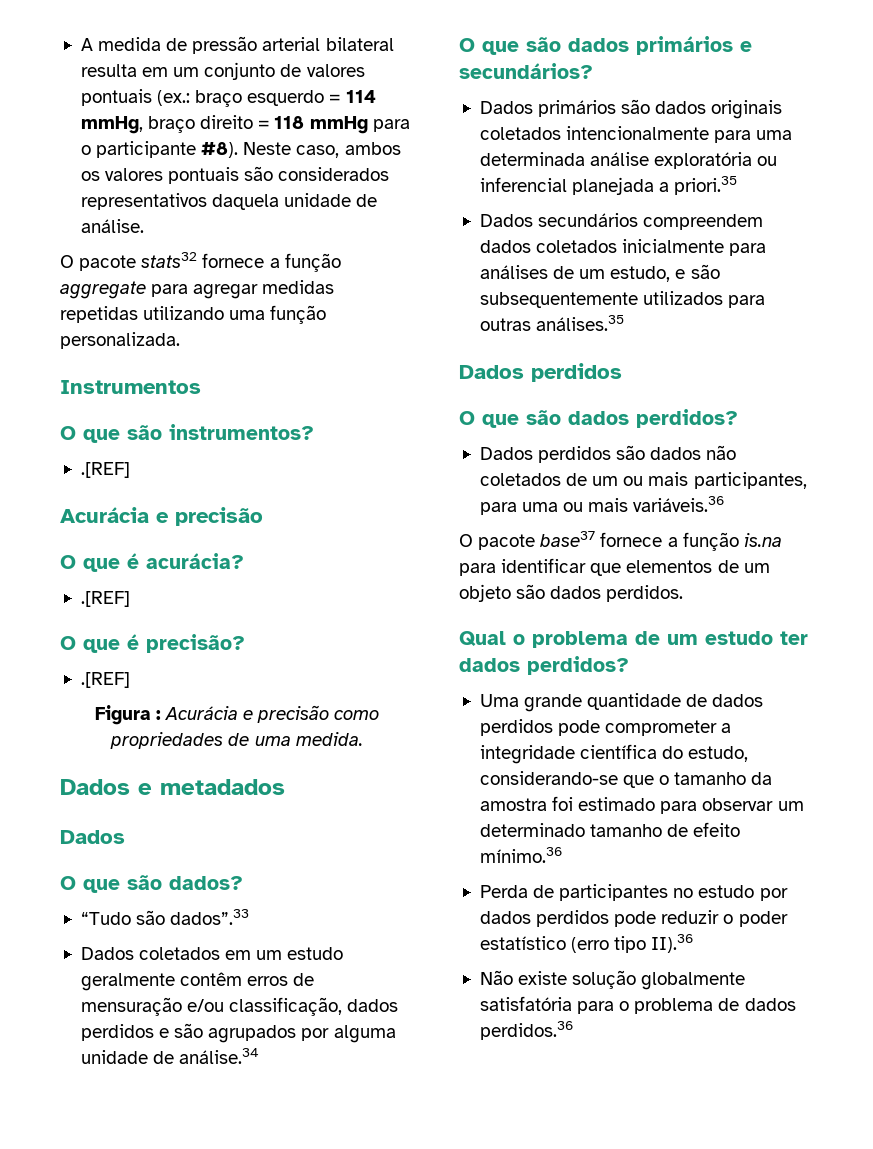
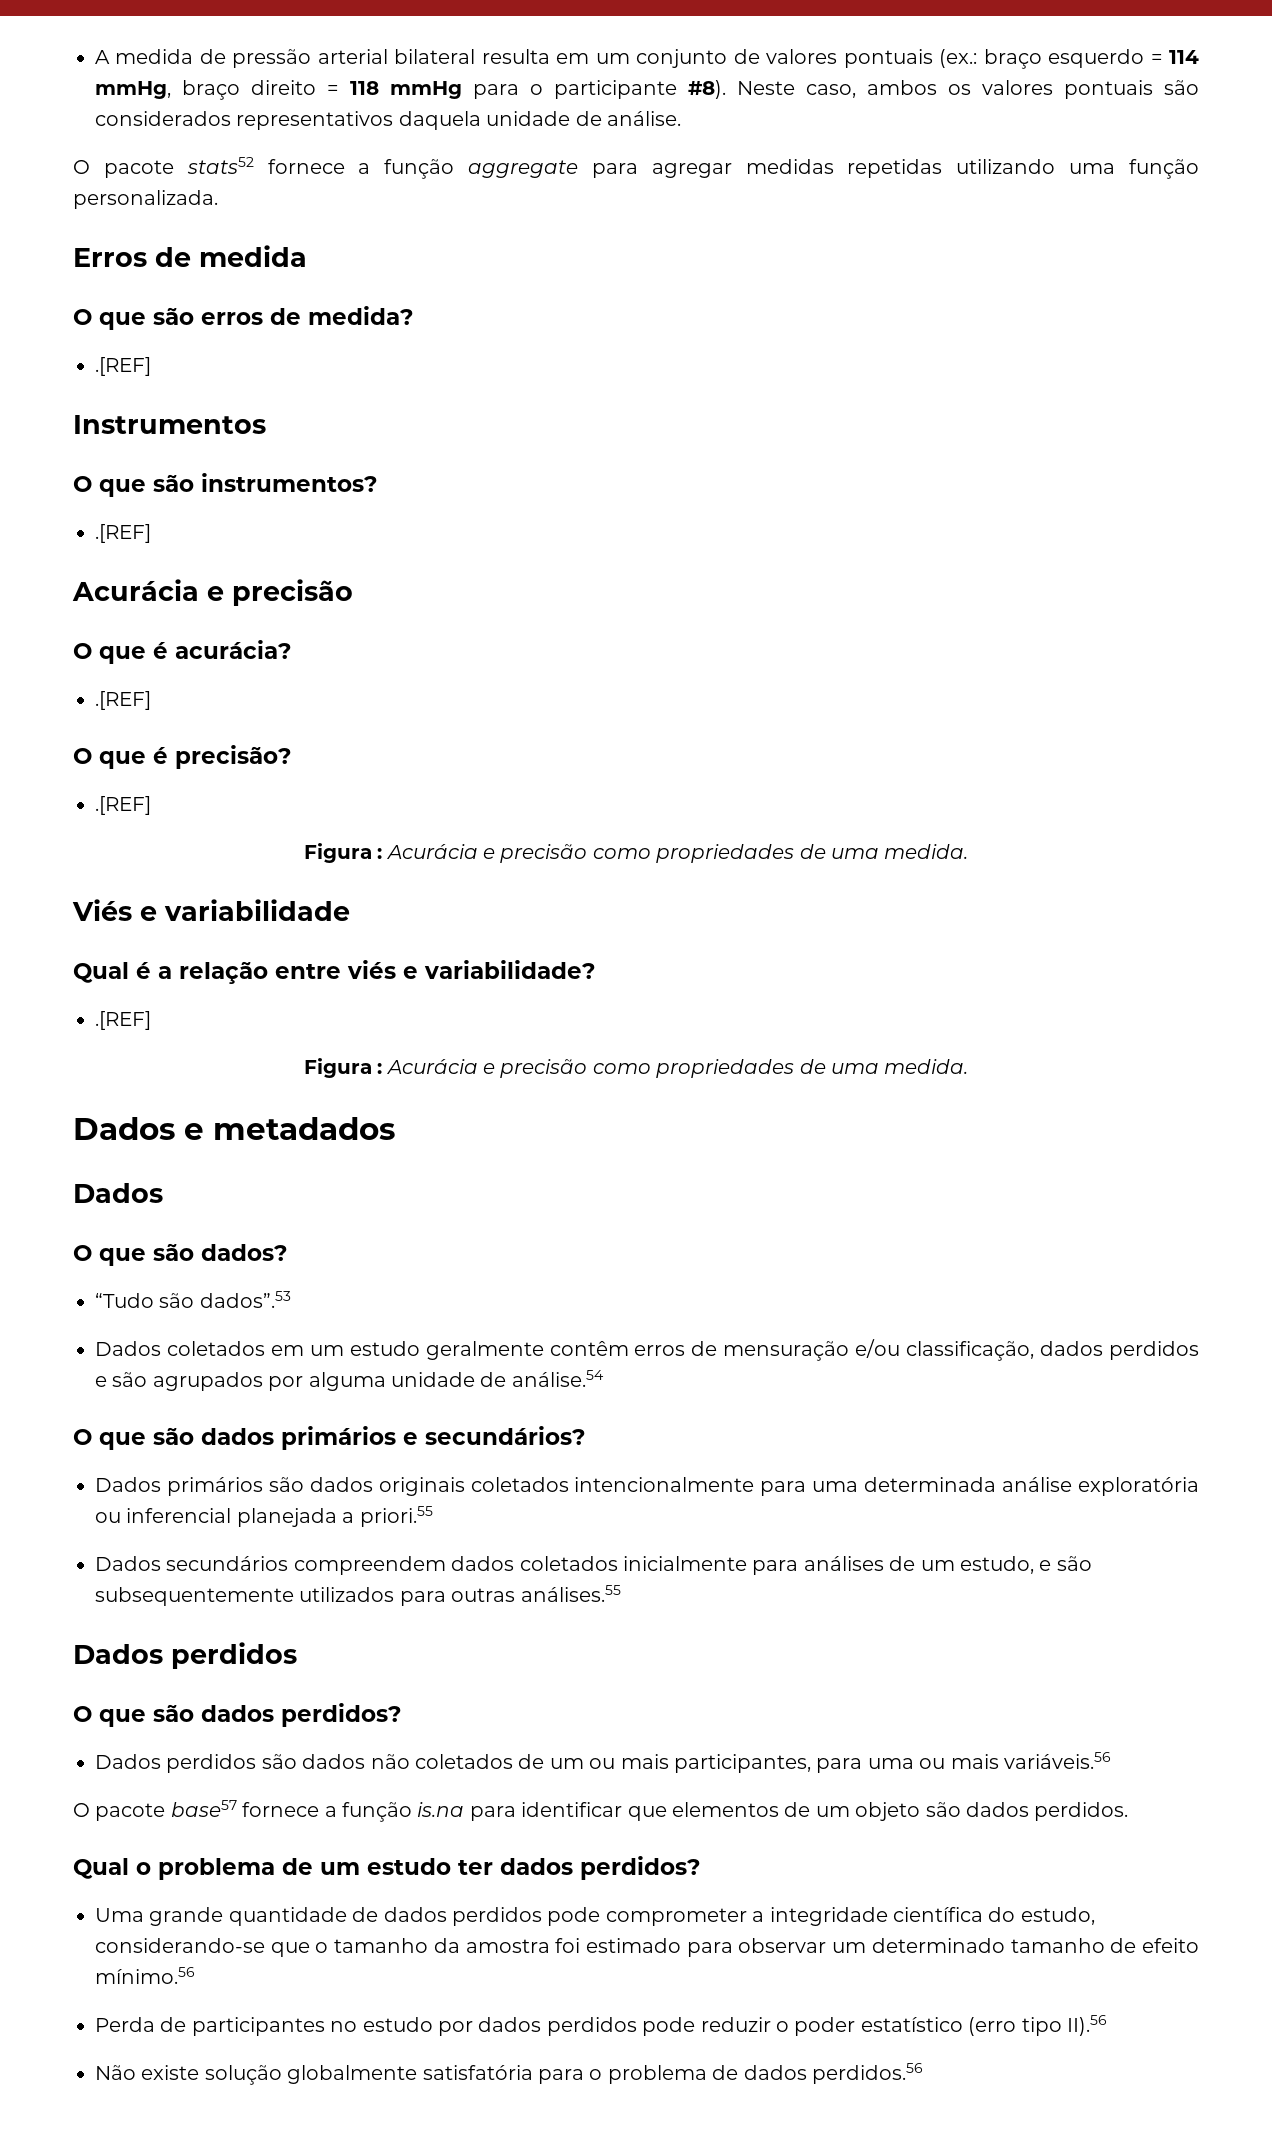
[141,252,198,268] stats32 -> [186,157,254,174] stats52
(180, 340) none -> [73,245,307,267] [73,306,414,330] [95,357,151,376] // Erros de medida // O que são erros de medida? // .[REF]
(363, 739) none -> [72,899,350,921] [73,960,596,984] [95,1011,151,1030] [303,1058,969,1078] // Viés e variabilidade // Qual é a relação entre viés e variabilidade? // .[REF] // Figura : Acurácia e precisão como propriedades de uma medida.
[170,909,250,925] dados”.33 -> [199,1291,291,1308] dados”.53
[179,1048,260,1064] análise.34 -> [511,1370,604,1387] análise.54
[674,176,738,195] priori.35 -> [359,1506,433,1527] priori.55
[536,315,625,331] análises.35 -> [520,1585,621,1602] análises.55
[633,496,725,512] [459,531,596,550] variáveis.36 // O pacote base37 -> [1003,1752,1111,1769] [73,1800,237,1821] variáveis.56 // O pacote base57
[479,847,562,863] mínimo.36 -> [95,1967,195,1984] mínimo.56
[651,934,694,953] II).36 -> [1066,2015,1107,2036] II).56
[479,1021,573,1040] perdidos.36 -> [811,2063,923,2084] perdidos.56

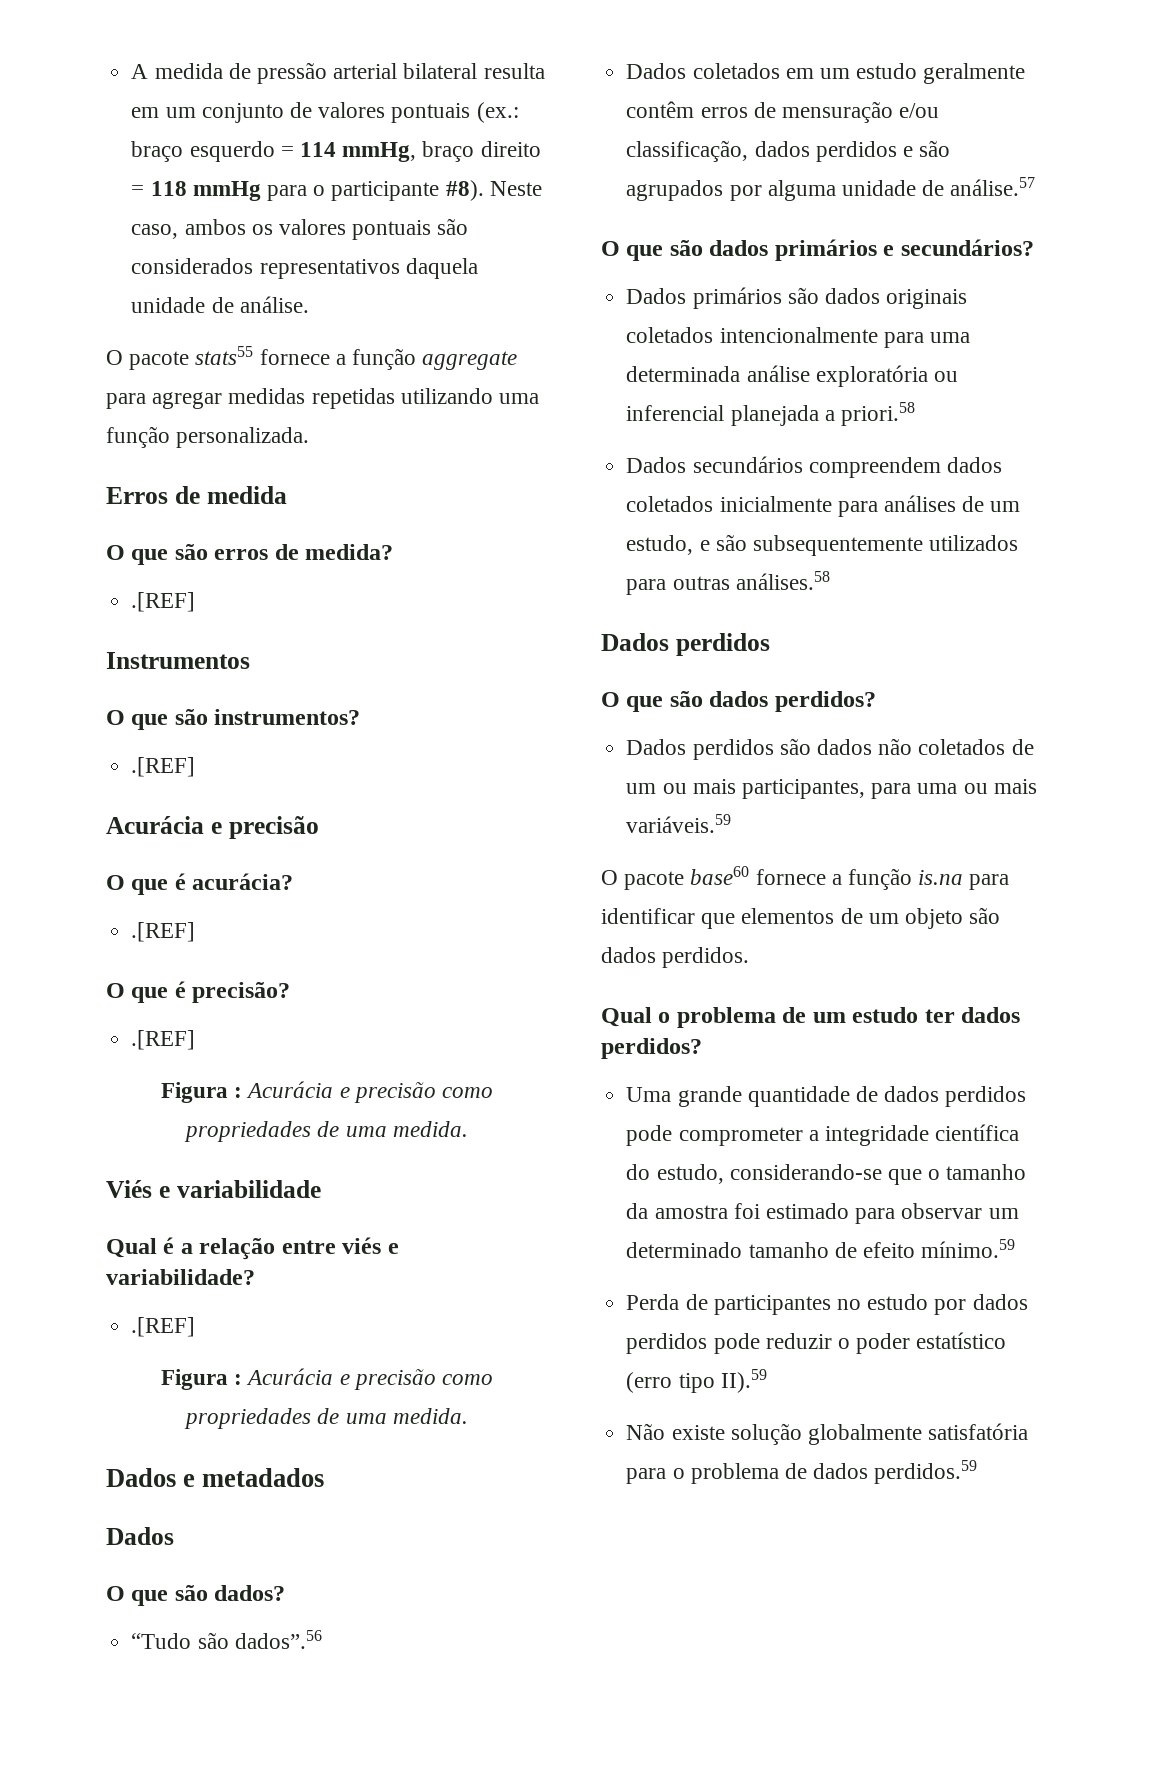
[186,157,254,174] stats52 -> [195,346,254,365] stats55
[199,1291,291,1308] dados”.53 -> [234,1630,322,1649] dados”.56
[511,1370,604,1387] análise.54 -> [950,177,1036,196] análise.57
[359,1506,433,1527] priori.55 -> [840,402,915,426] priori.58
[520,1585,621,1602] análises.55 -> [735,571,830,590] análises.58
[1003,1752,1111,1769] [73,1800,237,1821] variáveis.56 // O pacote base57 -> [626,814,732,833] [601,866,750,890] variáveis.59 // O pacote base60
[95,1967,195,1984] mínimo.56 -> [921,1239,1016,1258] mínimo.59
[1066,2015,1107,2036] II).56 -> [720,1369,767,1393] II).59
[811,2063,923,2084] perdidos.56 -> [874,1460,978,1484] perdidos.59

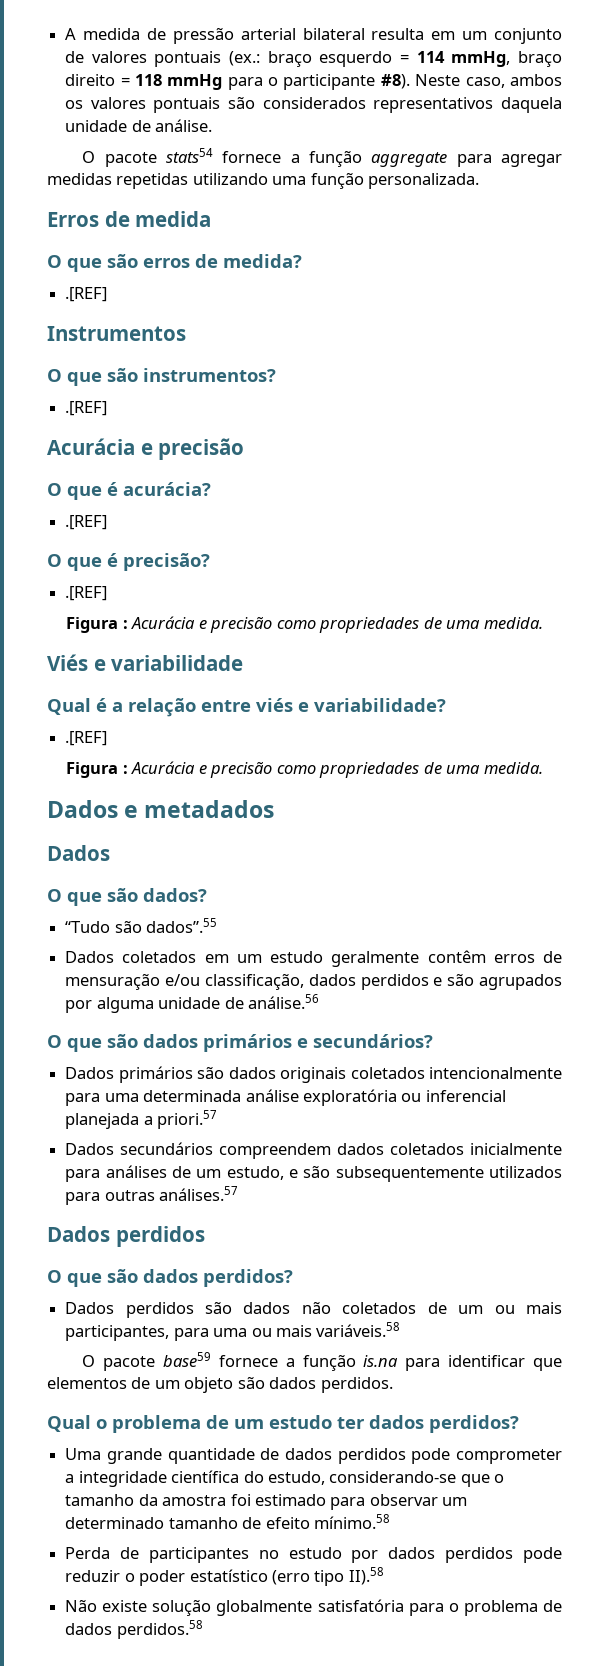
[195,346,254,365] stats55 -> [166,148,214,163] stats54
[234,1630,322,1649] dados”.56 -> [146,918,218,933] dados”.55
[950,177,1036,196] análise.57 -> [247,994,319,1009] análise.56
[840,402,915,426] priori.58 -> [157,1110,218,1129] priori.57
[735,571,830,590] análises.58 -> [159,1186,239,1201] análises.57
[626,814,732,833] [601,866,750,890] variáveis.59 // O pacote base60 -> [316,1322,401,1337] [82,1352,212,1371] variáveis.58 // O pacote base59
[921,1239,1016,1258] mínimo.59 -> [313,1514,390,1529] mínimo.58
[720,1369,767,1393] II).59 -> [348,1567,384,1585] II).58
[874,1460,978,1484] perdidos.59 -> [116,1620,203,1639] perdidos.58

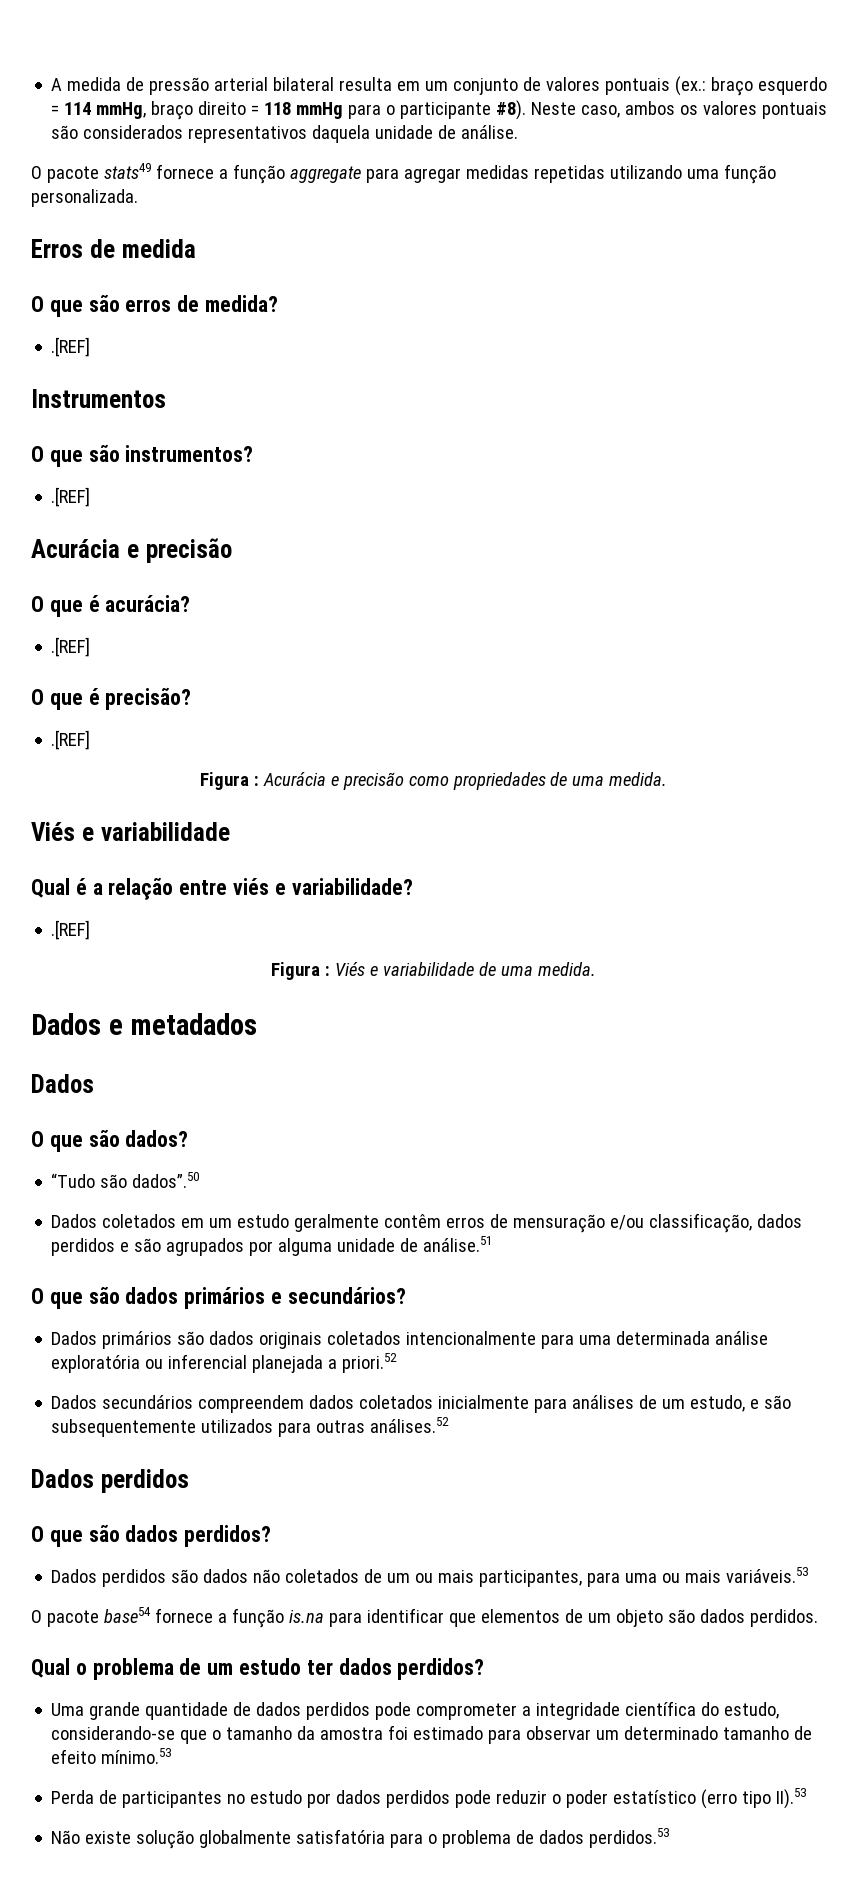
[166,148,214,163] stats54 -> [103,163,151,179] stats49
[131,761,420,778] Acurácia e precisão como propriedades -> [335,962,474,976] Viés e variabilidade
[146,918,218,933] dados”.55 -> [132,1172,200,1188] dados”.50
[247,994,319,1009] análise.56 -> [423,1236,493,1252] análise.51
[157,1110,218,1129] priori.57 -> [342,1353,398,1373] priori.52
[159,1186,239,1201] análises.57 -> [370,1417,450,1433] análises.52
[316,1322,401,1337] [82,1352,212,1371] variáveis.58 // O pacote base59 -> [726,1567,809,1583] [31,1607,151,1627] variáveis.53 // O pacote base54
[313,1514,390,1529] mínimo.58 -> [101,1748,172,1764] mínimo.53
[348,1567,384,1585] II).58 -> [776,1788,807,1809] II).53
[116,1620,203,1639] perdidos.58 -> [589,1828,670,1848] perdidos.53

